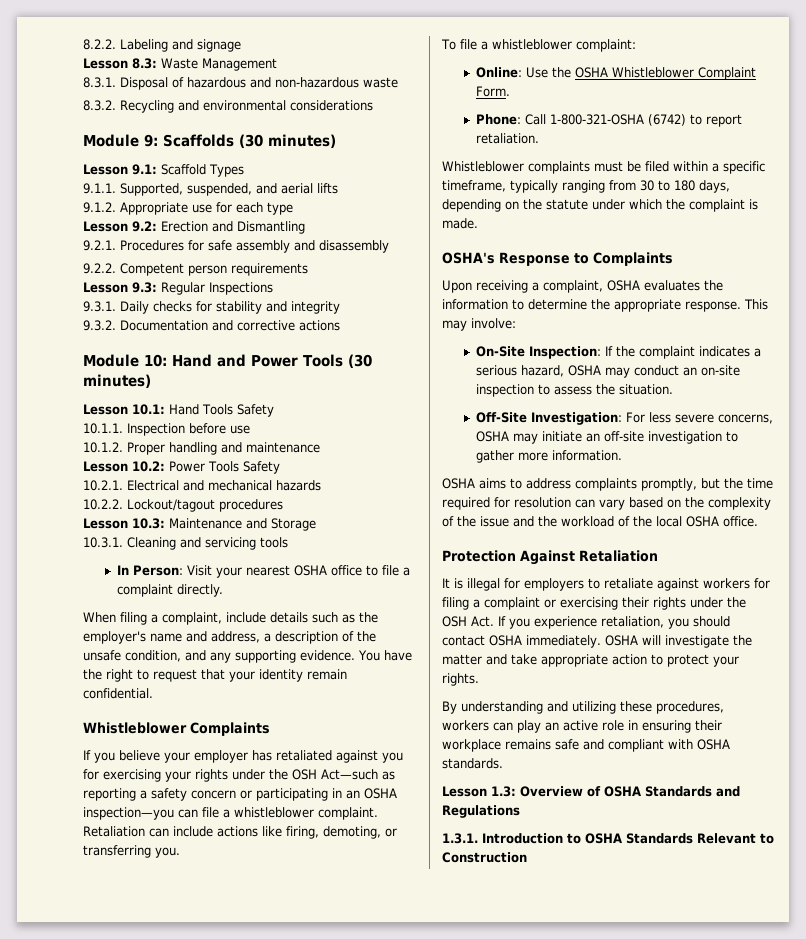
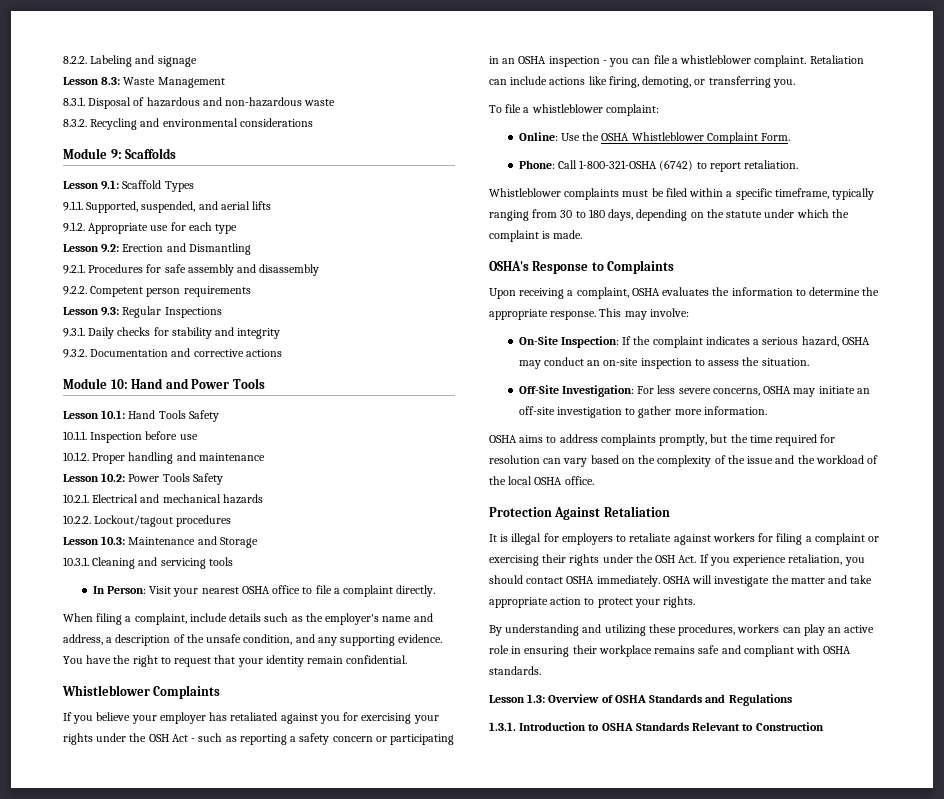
[239,134,336,148] (30 minutes) -> (177, 153) none
[347,354,372,368] [83,374,151,388] (30 minutes) -> (265, 383) none
[321,769,378,780] Act—such -> [171,733,223,742] Act - such
[83,807,174,820] inspection—you -> [548,56,630,67] inspection - you

